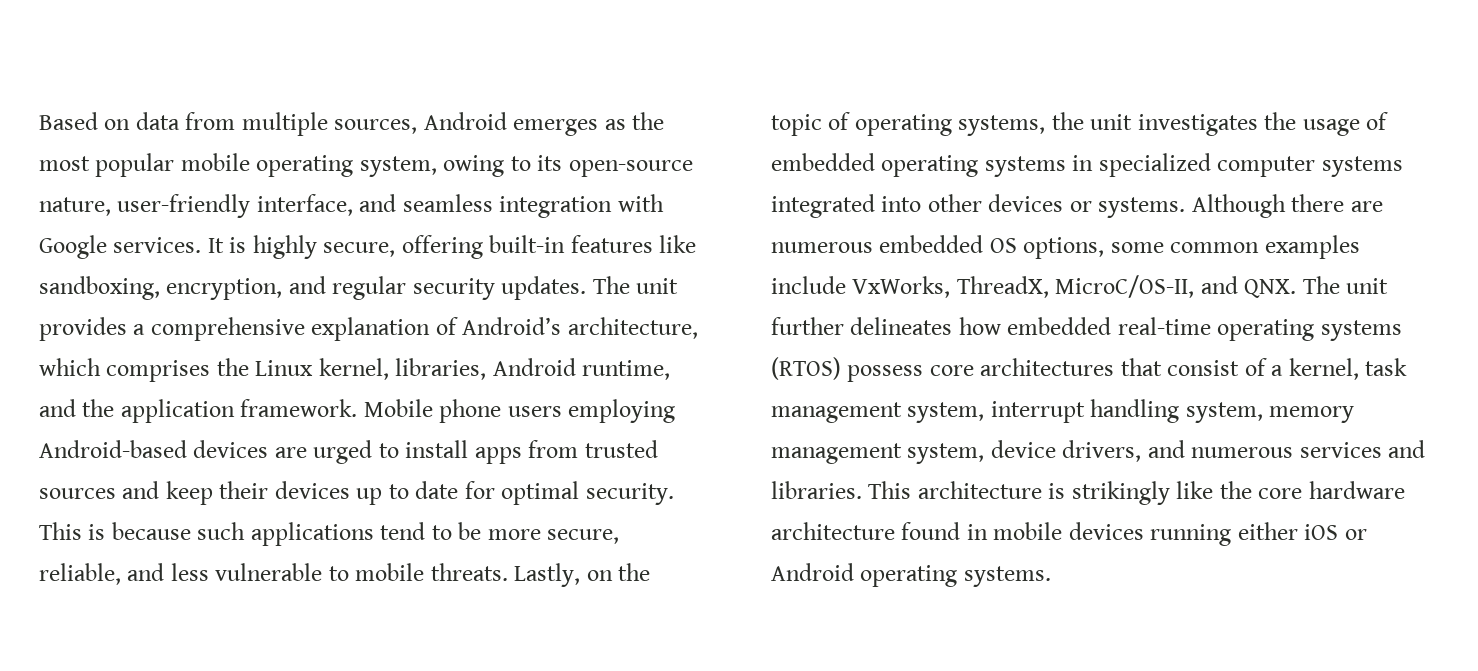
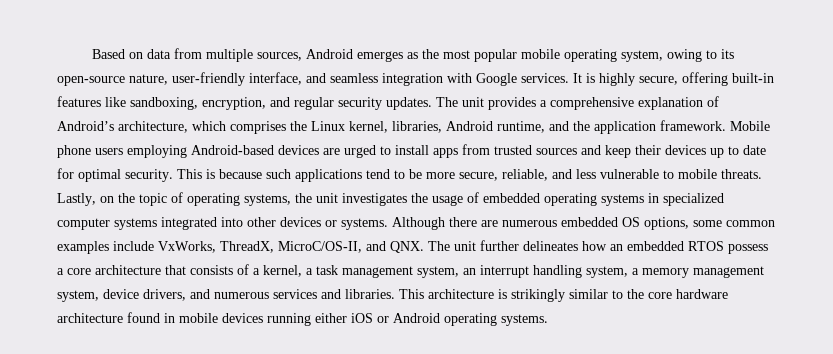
[1007,317,1402,341] [771,357,1240,382] embedded real-time operating systems (RTOS) possess core architectures that consist -> [610,241,768,254] [57,265,233,275] an embedded RTOS possess a core architecture that consists
(1359, 369) none -> [306,268,313,275] a
(985, 412) none -> [463,268,476,275] an
(1263, 412) none -> [632,268,639,275] a
[1176,481,1214,499] like -> [569,289,623,299] similar to

